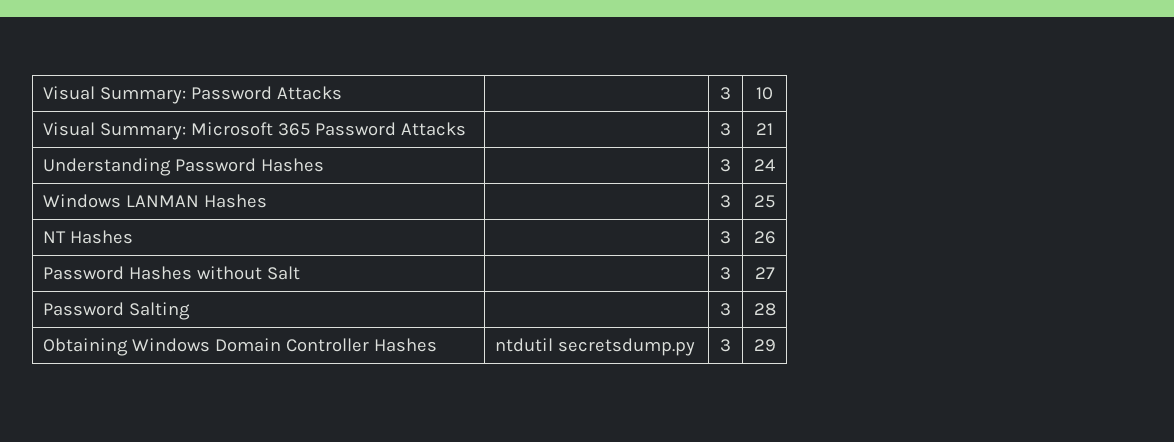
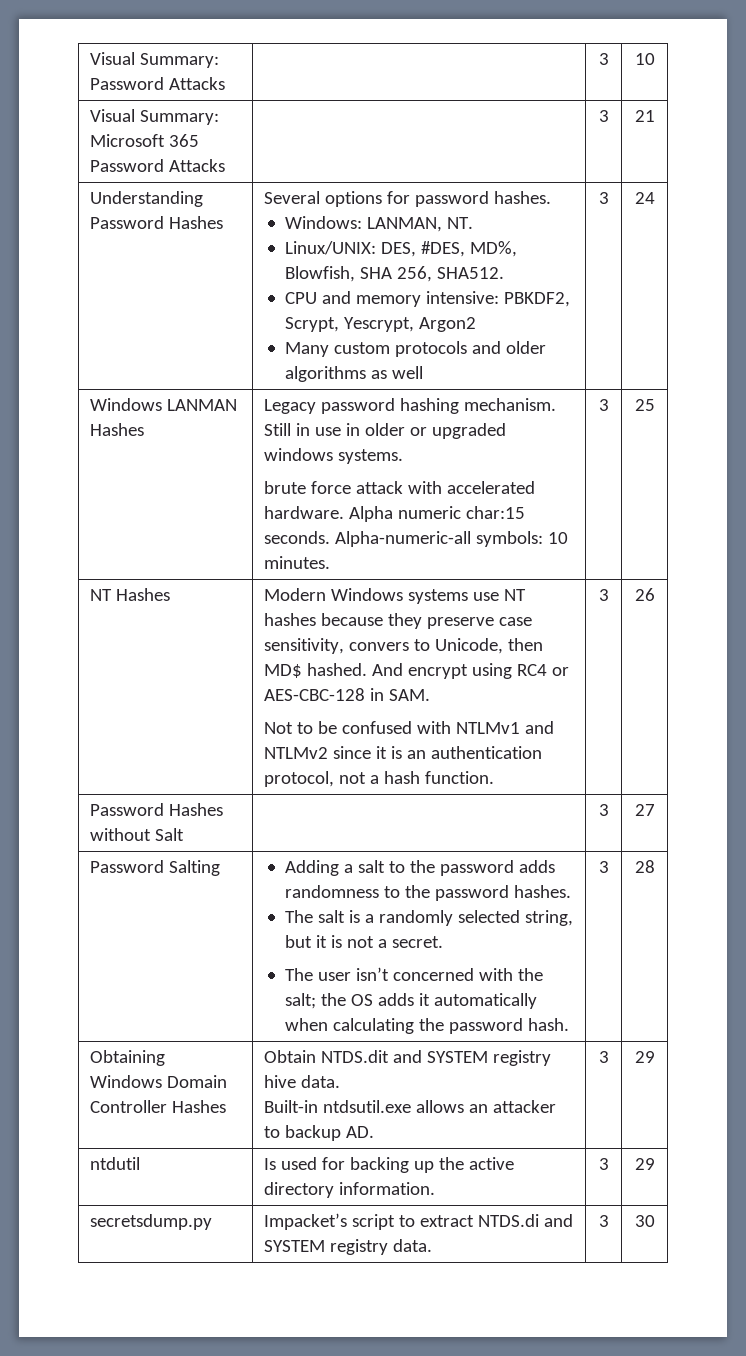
(324, 165) none -> [264,191,552,207] [284,216,473,232] [284,241,517,257] [284,266,504,282] [284,291,570,307] [284,317,476,332] [284,341,546,357] [284,366,423,382] Several options for password hashes. // Windows: LANMAN, NT. // Linux/UNIX: DES, #DES, MD%, Blowfish, SHA 256, SHA512. // CPU and memory intensive: PBKDF2, Scrypt, Yescrypt, Argon2 // Many custom protocols and older algorithms as well
[720,195,731,208] [754,195,775,208] [42,230,133,244] | 3 | 25 // NT Hashes | -> [264,398,557,414] [264,423,507,439] [264,448,404,464] [264,481,536,494] [264,506,526,522] [264,531,569,547] [264,556,331,569] [598,399,609,411] [634,399,655,411] [90,588,171,601] [264,588,527,604] [264,613,533,629] [264,638,544,654] [264,663,570,679] [264,688,431,701] [264,721,555,734] [264,746,543,759] [264,771,495,787] Legacy password hashing mechanism. Still in use in older or upgraded windows systems. // brute force attack with accelerated hardware. Alpha numeric char:15 seconds. Alpha-numeric-all symbols: 10 minutes. | 3 | 25 // NT Hashes | Modern Windows systems use NT hashes because they preserve case sensitivity, convers to Unicode, then MD$ hashed. And encrypt using RC4 or AES-CBC-128 in SAM. // Not to be confused with NTLMv1 and NTLMv2 since it is an authentication protocol, not a hash function.
(190, 311) none -> [284,860,555,876] [284,885,571,901] [284,910,573,926] [284,935,443,948] [284,967,543,981] [284,993,537,1009] [284,1018,569,1034] Adding a salt to the password adds randomness to the password hashes. // The salt is a randomly selected string, but it is not a secret. // The user isn’t concerned with the salt; the OS adds it automatically when calculating the password hash.
[494,338,695,356] [720,339,731,352] [753,339,776,352] ntdutil secretsdump.py | 3 | 29 -> [264,1050,552,1066] [264,1075,341,1088] [264,1100,557,1113] [264,1125,375,1141] [598,1051,609,1063] [634,1051,655,1063] [90,1157,141,1170] [264,1157,515,1173] [264,1182,436,1198] [598,1158,609,1170] [634,1158,655,1170] [90,1214,213,1230] [264,1213,574,1230] [264,1239,433,1255] [598,1215,609,1227] [634,1215,655,1227] Obtain NTDS.dit and SYSTEM registry hive data. // Built-in ntdsutil.exe allows an attacker to backup AD. | 3 | 29 // ntdutil | Is used for backing up the active directory information. | 3 | 29 // secretsdump.py | Impacket’s script to extract NTDS.di and SYSTEM registry data. | 3 | 30

